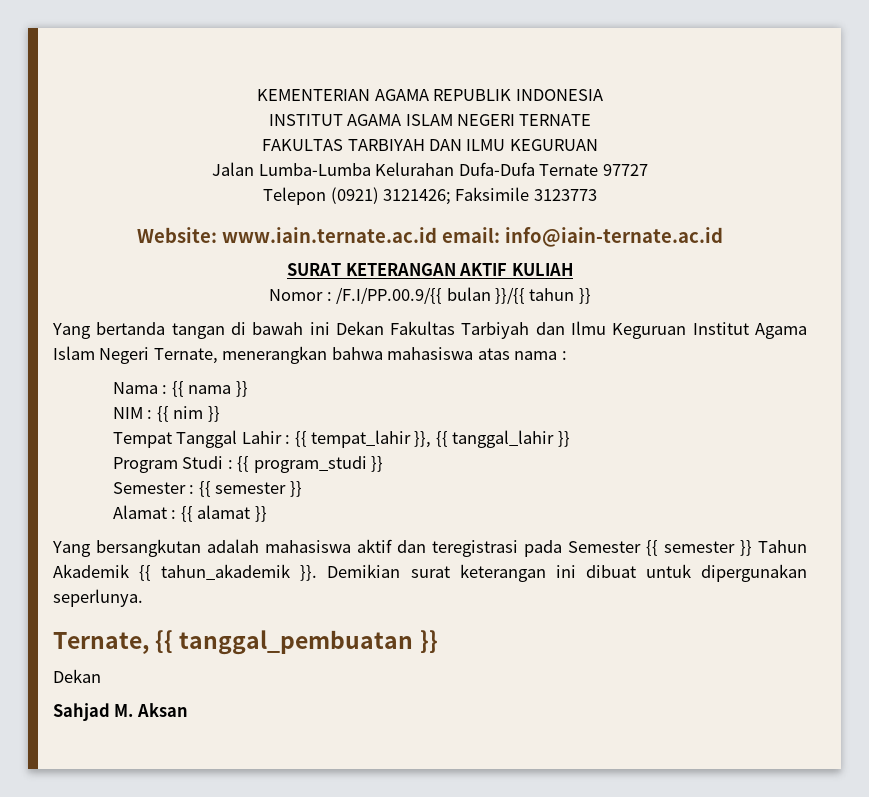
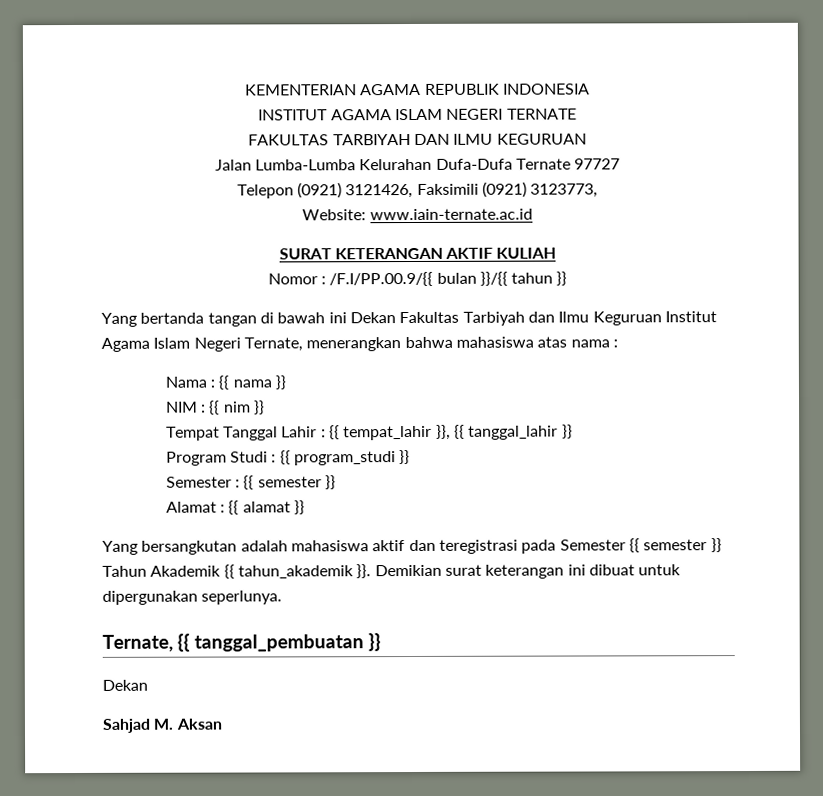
[383,187,597,205] [137,227,723,247] 3121426; Faksimile 3123773 // Website: www.iain.ternate.ac.id email: info@iain-ternate.ac.id -> [345,181,599,199] [302,208,533,221] 3121426, Faksimili (0921) 3123773, // Website: www.iain-ternate.ac.id

